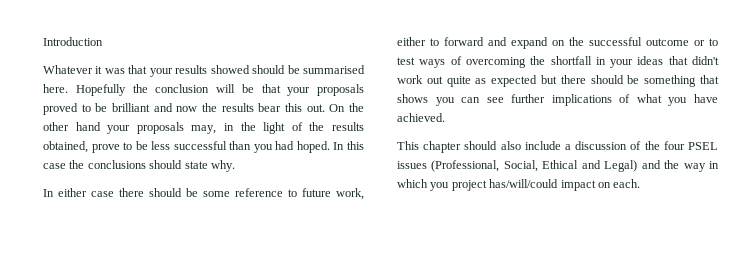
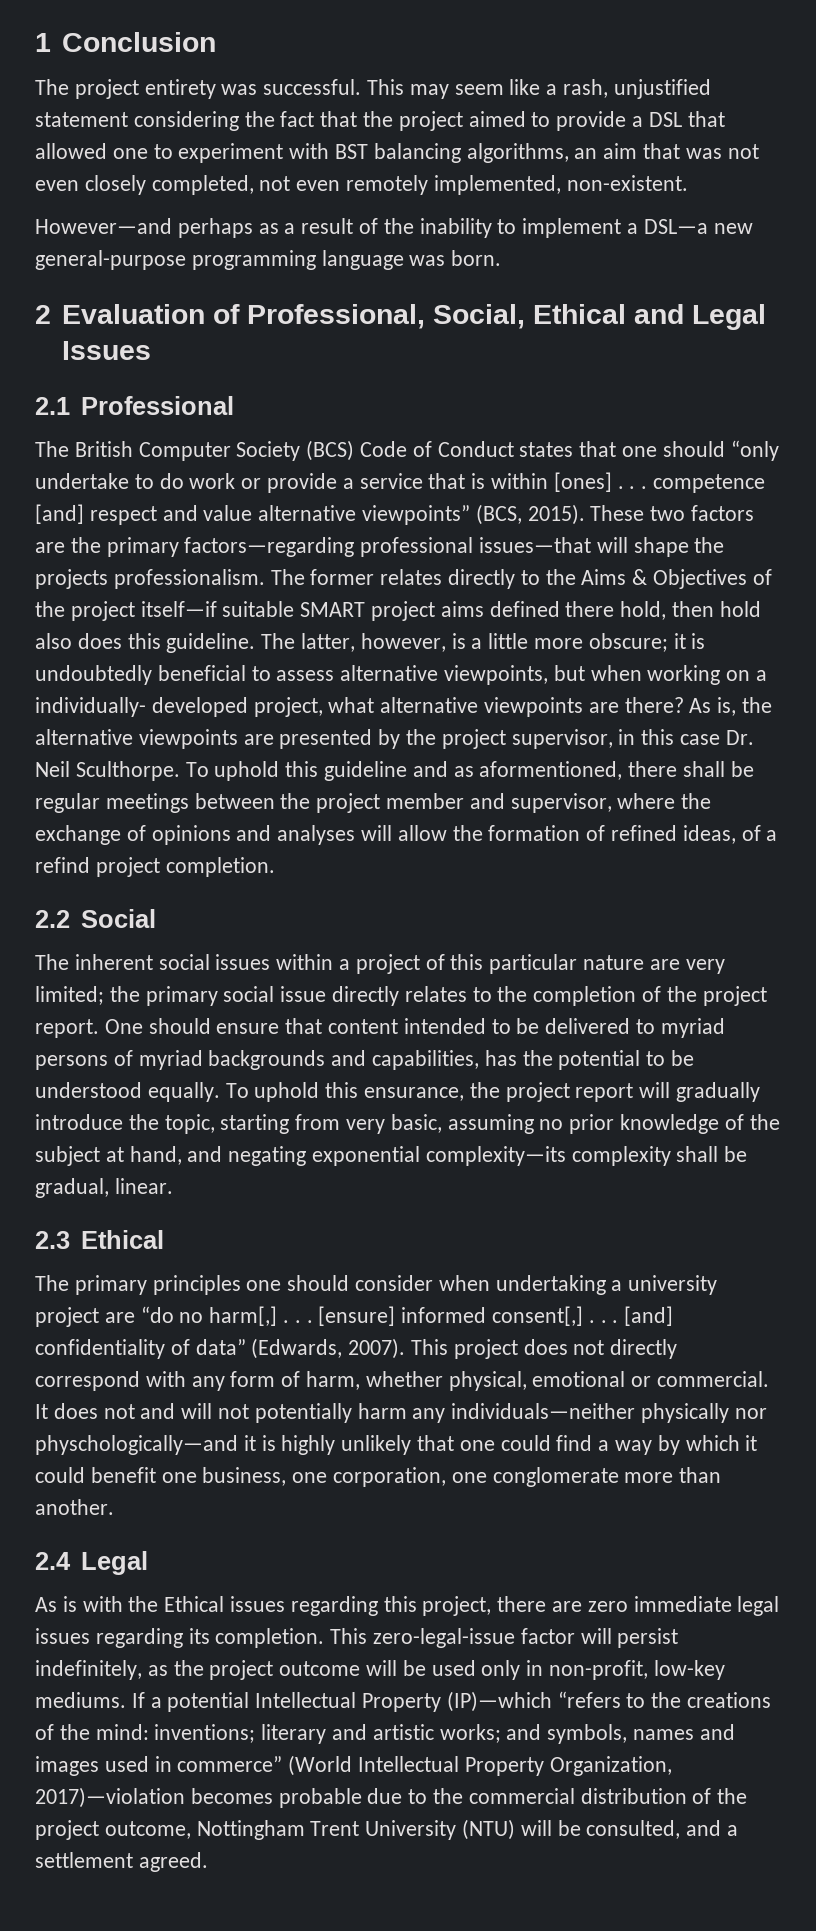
[43,37,103,46] [43,65,366,77] [43,84,364,96] [43,103,365,115] [43,122,364,134] [43,141,364,153] [43,160,235,172] [43,188,364,200] [397,37,718,49] [397,56,719,68] [397,75,719,87] [397,94,718,106] [397,113,445,122] [397,141,718,153] [397,160,720,172] [397,179,641,191] Introduction // Whatever it was that your results showed should be summarised here. Hopefully the conclusion will be that your proposals proved to be brilliant and now the results bear this out. On the other hand your proposals may, in the light of the results obtained, prove to be less successful than you had hoped. In this case the conclusions should state why. // In either case there should be some reference to future work, either to forward and expand on the successful outcome or to test ways of overcoming the shortfall in your ideas that didn't work out quite as expected but there should be something that shows you can see further implications of what you have achieved. // This chapter should also include a discussion of the four PSEL issues (Professional, Social, Ethical and Legal) and the way in which you project has/will/could impact on each. -> [35,32,216,52] [35,79,711,99] [35,111,725,131] [35,143,759,163] [35,175,688,195] [35,218,753,238] [35,250,502,270] [35,304,766,330] [61,341,151,360] [35,396,234,415] [35,440,779,461] [35,472,766,493] [35,504,755,525] [35,537,725,557] [35,569,772,589] [35,601,761,621] [35,633,706,653] [35,665,768,685] [35,697,773,717] [35,729,754,749] [35,761,754,781] [35,793,712,813] [35,825,778,845] [35,857,275,877] [35,909,156,928] [35,954,725,974] [35,986,767,1006] [35,1018,725,1038] [35,1050,695,1070] [35,1082,761,1102] [35,1114,780,1134] [35,1146,748,1166] [35,1178,173,1198] [35,1230,164,1249] [35,1275,718,1295] [35,1306,674,1327] [35,1338,678,1359] [35,1371,770,1391] [35,1403,767,1423] [35,1435,758,1455] [35,1467,722,1487] [35,1499,114,1515] [35,1551,148,1575] [35,1596,780,1616] [35,1628,679,1648] [35,1660,725,1680] [35,1691,772,1712] [35,1724,735,1744] [35,1755,672,1776] [35,1787,748,1808] [35,1819,739,1840] [35,1852,208,1872] 1 Conclusion // The project entirety was successful. This may seem like a rash, unjustified statement considering the fact that the project aimed to provide a DSL that allowed one to experiment with BST balancing algorithms, an aim that was not even closely completed, not even remotely implemented, non-existent. // However—and perhaps as a result of the inability to implement a DSL—a new general-purpose programming language was born. // 2 Evaluation of Professional, Social, Ethical and Legal Issues // 2.1 Professional // The British Computer Society (BCS) Code of Conduct states that one should “only undertake to do work or provide a service that is within [ones] . . . competence [and] respect and value alternative viewpoints” (BCS, 2015). These two factors are the primary factors—regarding professional issues—that will shape the projects professionalism. The former relates directly to the Aims & Objectives of the project itself—if suitable SMART project aims defined there hold, then hold also does this guideline. The latter, however, is a little more obscure; it is undoubtedly beneficial to assess alternative viewpoints, but when working on a individually- developed project, what alternative viewpoints are there? As is, the alternative viewpoints are presented by the project supervisor, in this case Dr. Neil Sculthorpe. To uphold this guideline and as aformentioned, there shall be regular meetings between the project member and supervisor, where the exchange of opinions and analyses will allow the formation of refined ideas, of a refind project completion. // 2.2 Social // The inherent social issues within a project of this particular nature are very limited; the primary social issue directly relates to the completion of the project report. One should ensure that content intended to be delivered to myriad persons of myriad backgrounds and capabilities, has the potential to be understood equally. To uphold this ensurance, the project report will gradually introduce the topic, starting from very basic, assuming no prior knowledge of the subject at hand, and negating exponential complexity—its complexity shall be gradual, linear. // 2.3 Ethical // The primary principles one should consider when undertaking a university project are “do no harm[,] . . . [ensure] informed consent[,] . . . [and] confidentiality of data” (Edwards, 2007). This project does not directly correspond with any form of harm, whether physical, emotional or commercial. It does not and will not potentially harm any individuals—neither physically nor physchologically—and it is highly unlikely that one could find a way by which it could benefit one business, one corporation, one conglomerate more than another. // 2.4 Legal // As is with the Ethical issues regarding this project, there are zero immediate legal issues regarding its completion. This zero-legal-issue factor will persist indefinitely, as the project outcome will be used only in non-profit, low-key mediums. If a potential Intellectual Property (IP)—which “refers to the creations of the mind: inventions; literary and artistic works; and symbols, names and images used in commerce” (World Intellectual Property Organization, 2017)—violation becomes probable due to the commercial distribution of the project outcome, Nottingham Trent University (NTU) will be consulted, and a settlement agreed.

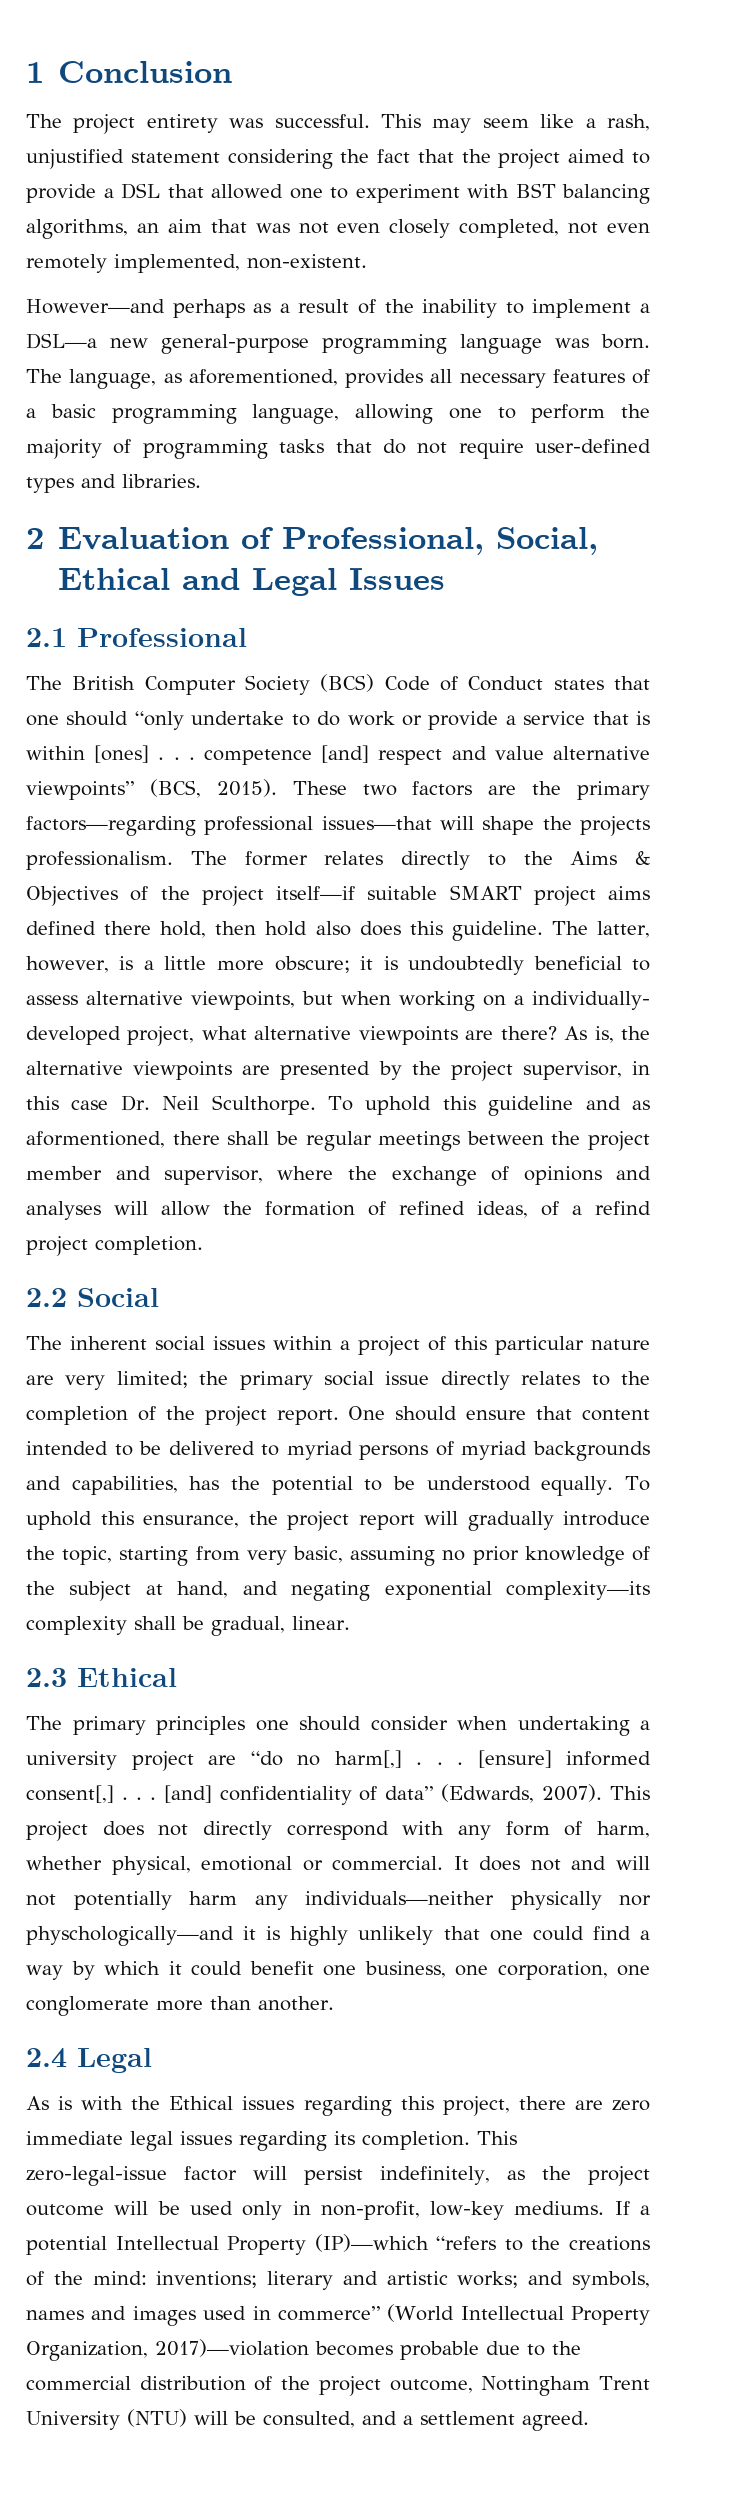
(502, 258) none -> [26,369,650,389] [26,404,650,424] [26,439,651,459] [26,474,201,493] The language, as aforementioned, provides all necessary features of a basic programming language, allowing one to perform the majority of programming tasks that do not require user-defined types and libraries.

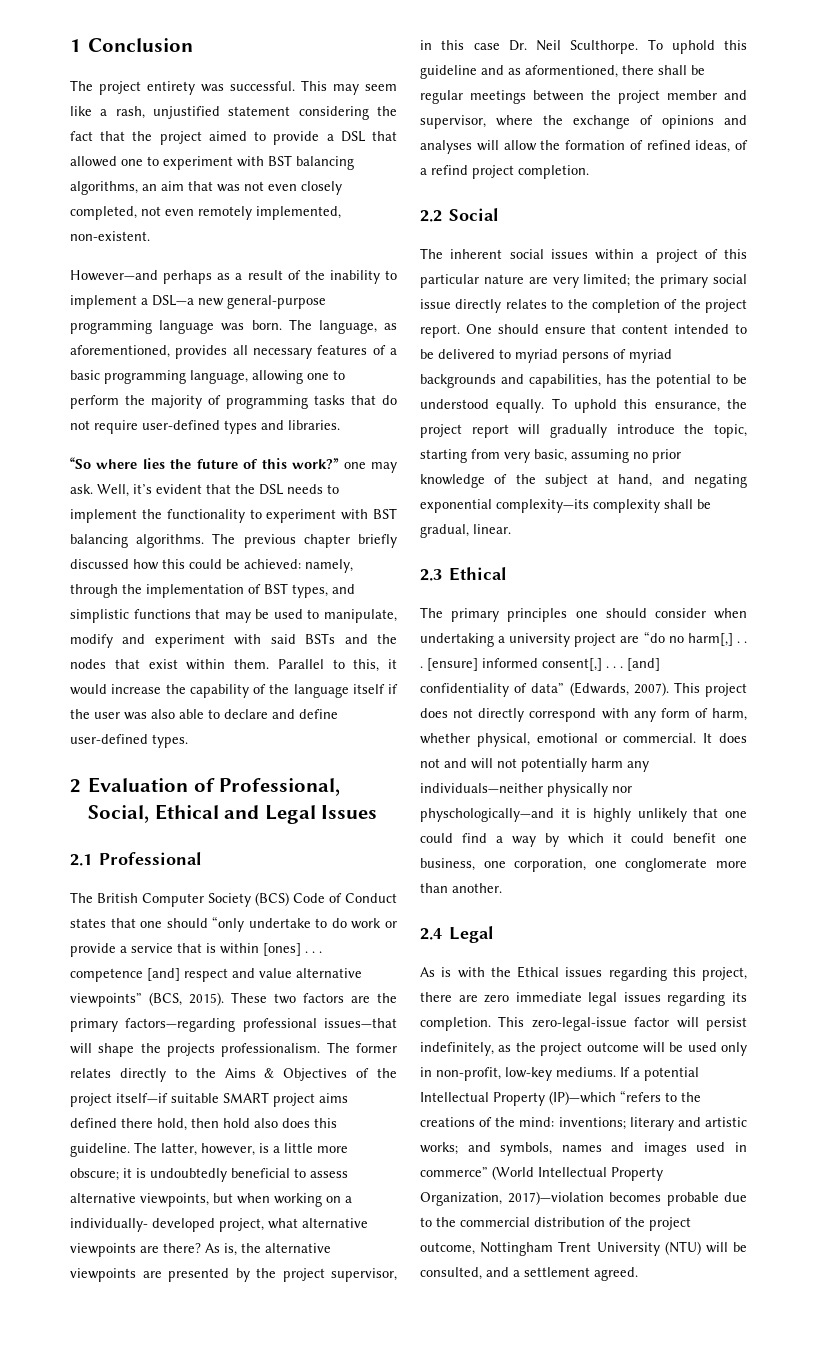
(201, 481) none -> [70,457,398,473] [70,484,339,497] [70,508,397,523] [70,533,397,548] [70,559,353,573] [70,583,355,598] [70,609,398,623] [70,633,397,648] [70,659,397,672] [70,684,398,698] [70,709,338,720] [70,734,188,748] // “So where lies the future of this work?” one may ask. Well, it’s evident that the DSL needs to implement the functionality to experiment with BST balancing algorithms. The previous chapter briefly discussed how this could be achieved: namely, through the implementation of BST types, and simplistic functions that may be used to manipulate, modify and experiment with said BSTs and the nodes that exist within them. Parallel to this, it would increase the capability of the language itself if the user was also able to declare and define user-defined types.

